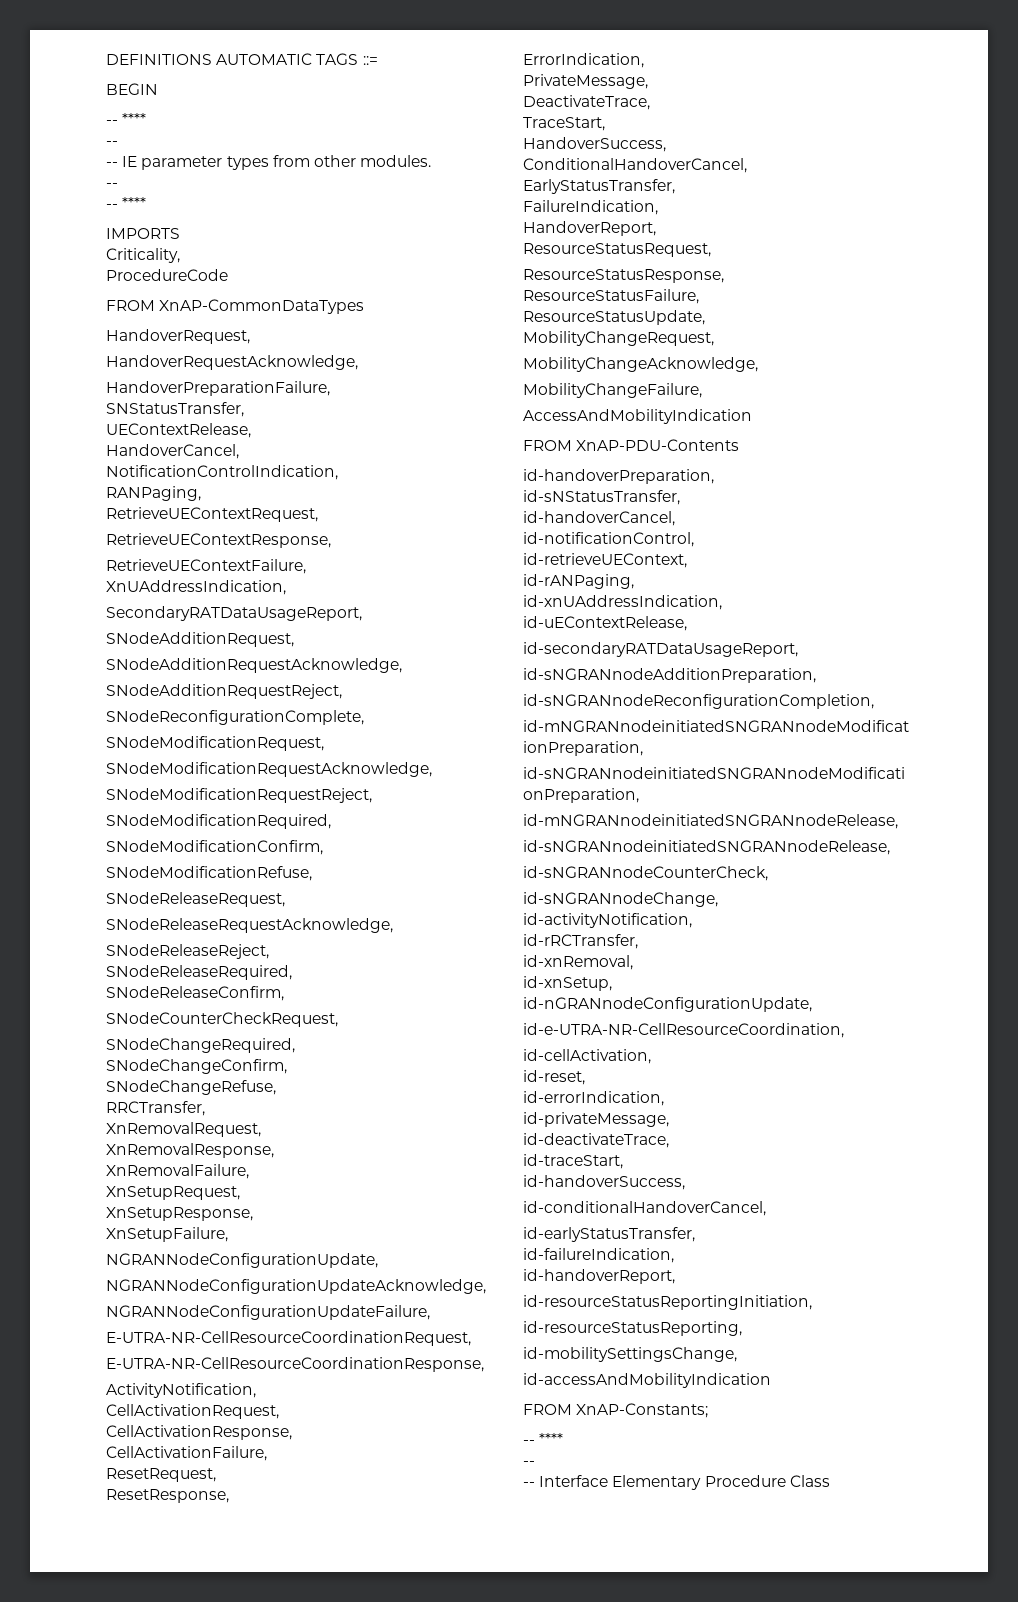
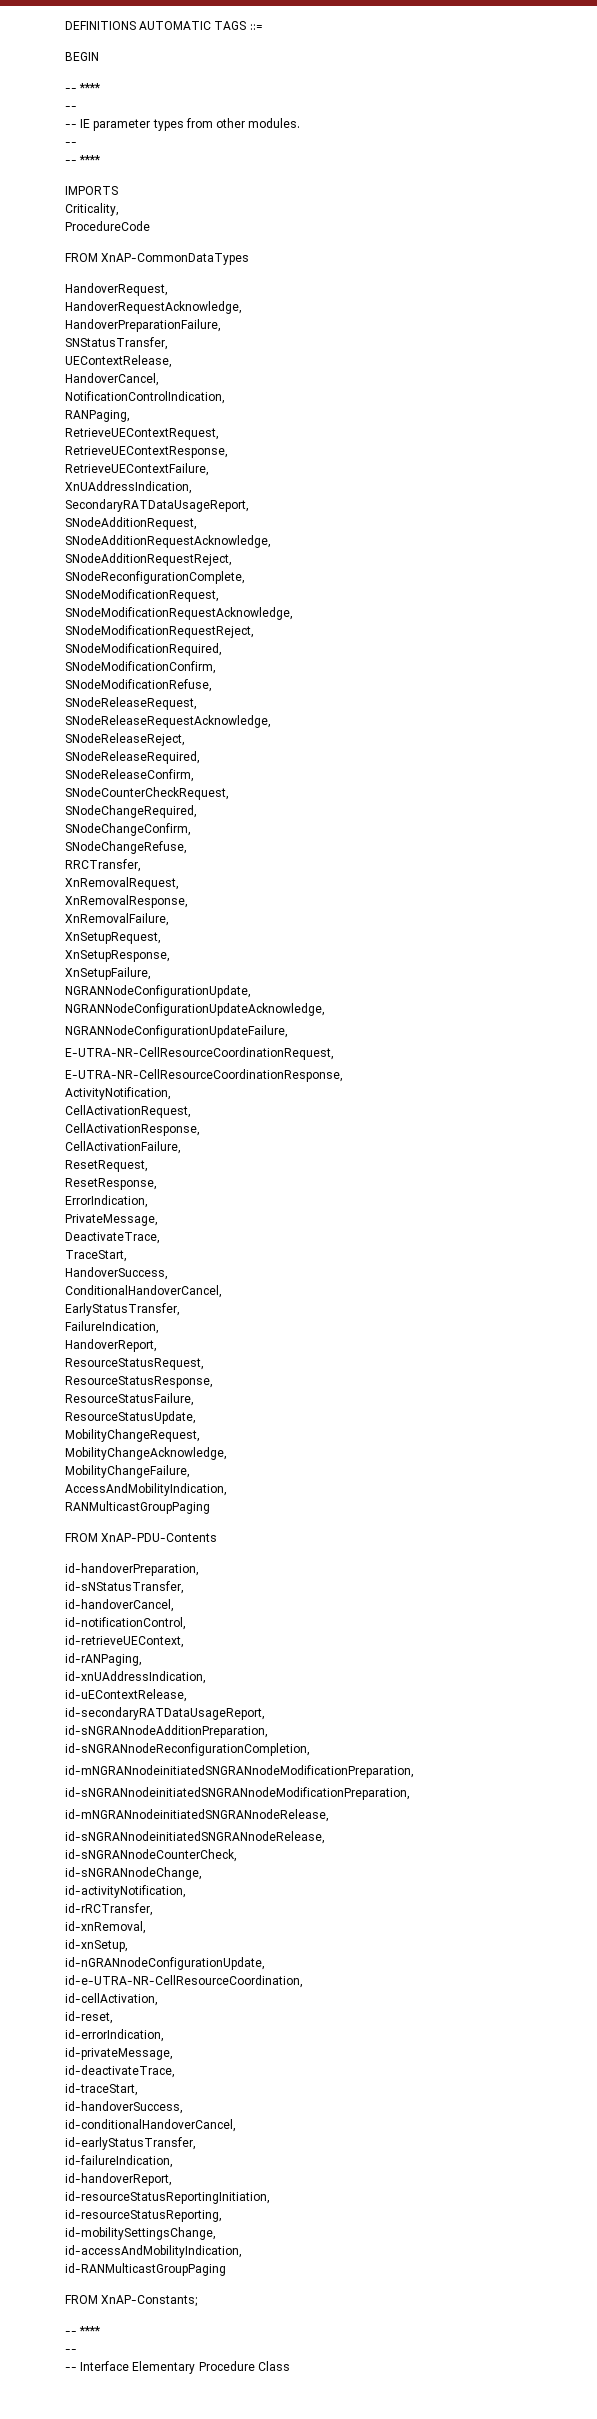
[523,409,752,424] AccessAndMobilityIndication -> [65,1483,227,1496] [65,1501,210,1514] AccessAndMobilityIndication, // RANMulticastGroupPaging
[523,1373,771,1388] id-accessAndMobilityIndication -> [65,2245,242,2258] [65,2263,226,2276] id-accessAndMobilityIndication, // id-RANMulticastGroupPaging

